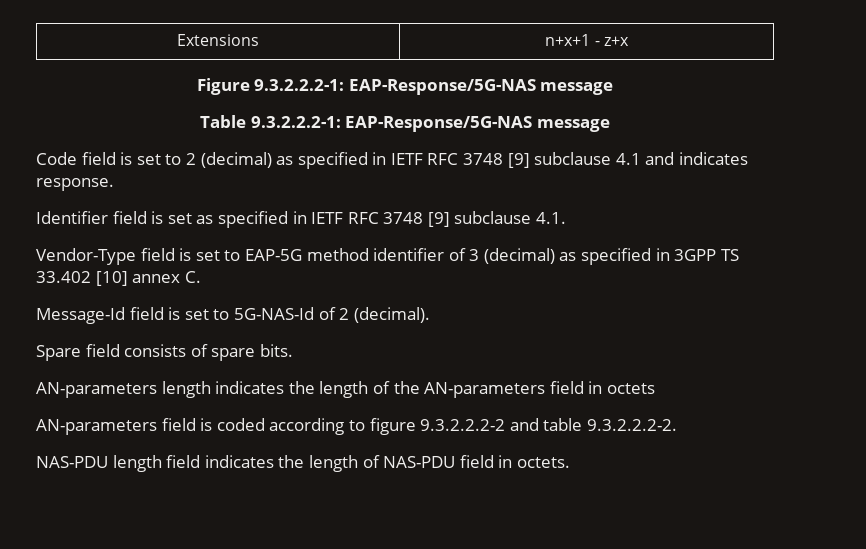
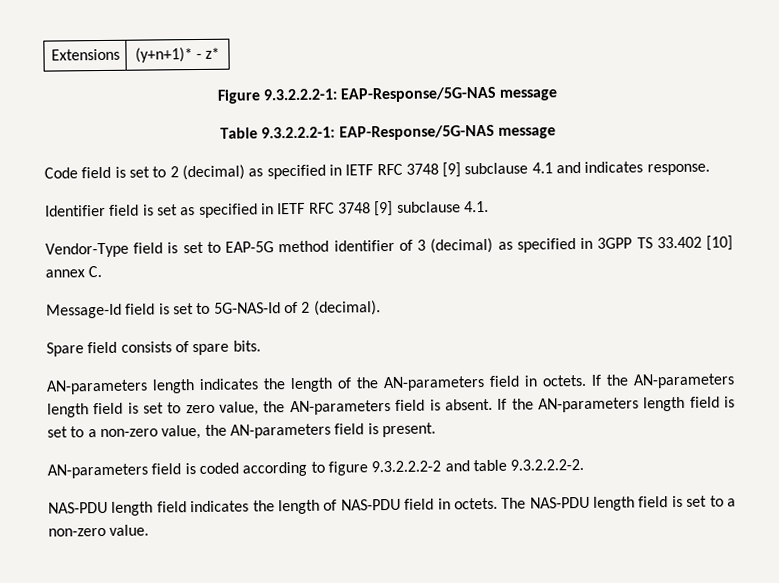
[545,34,629,46] n+x+1 - z+x -> [134,47,221,63] (y+n+1)* - z*
[606,383,655,394] octets -> [542,373,735,389] [47,396,736,418] [47,422,436,440] octets. If the AN-parameters length field is set to zero value, the AN-parameters field is absent. If the AN-parameters length field is set to a non-zero value, the AN-parameters field is present.
(570, 462) none -> [501,495,737,511] [48,524,150,537] The NAS-PDU length field is set to a non-zero value.

